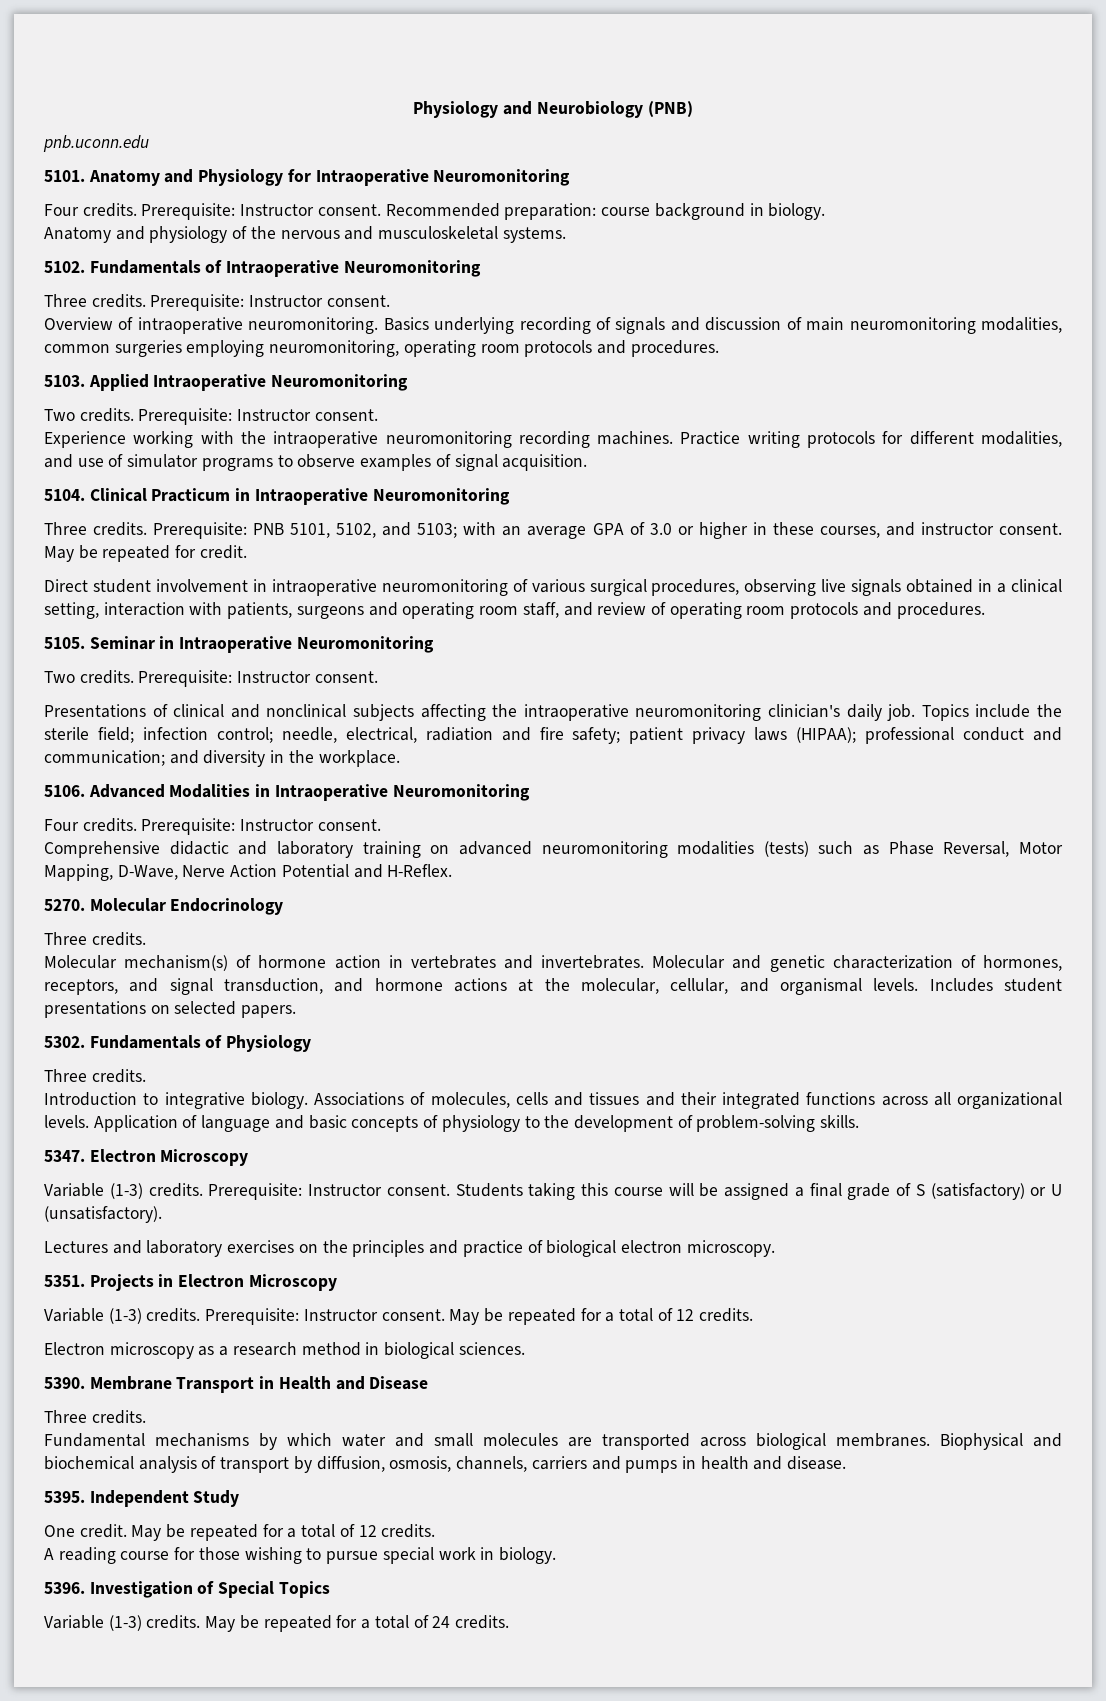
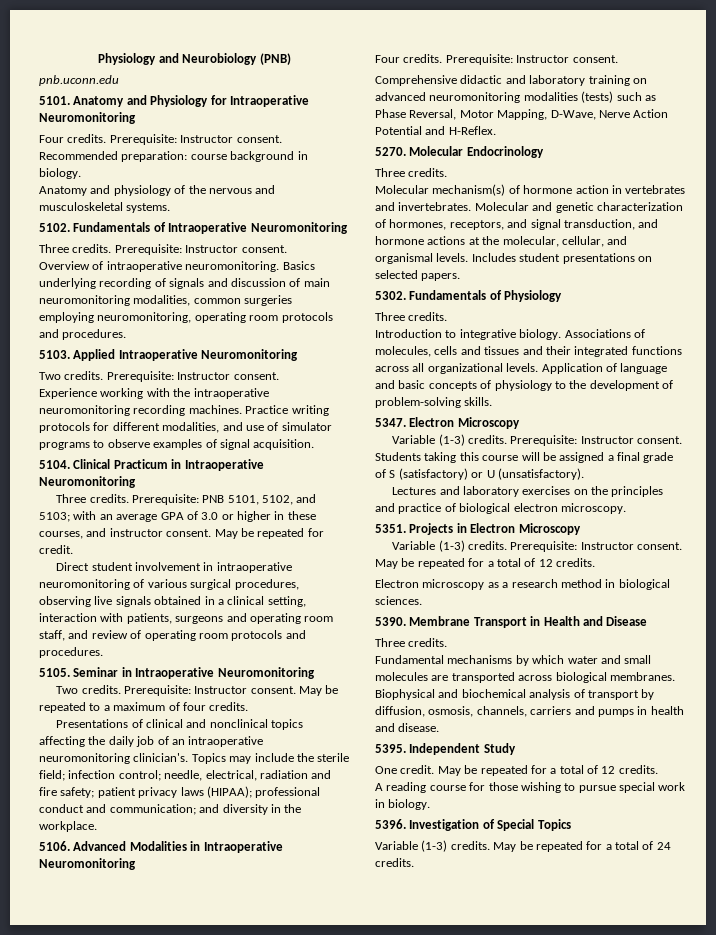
(378, 677) none -> [299,685,339,696] [39,702,249,713] May be repeated to a maximum of four credits.
[353,704,414,721] subjects -> [271,719,304,730] topics
[523,704,969,721] intraoperative neuromonitoring clinician's daily job. Topics -> [108,736,264,747] [39,753,252,764] daily job of an intraoperative neuromonitoring clinician's. Topics may

